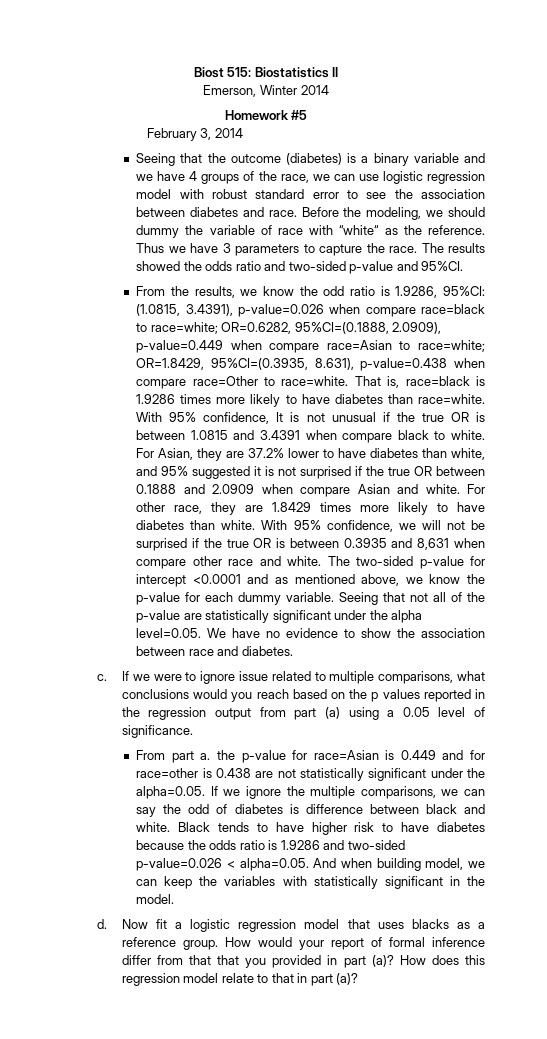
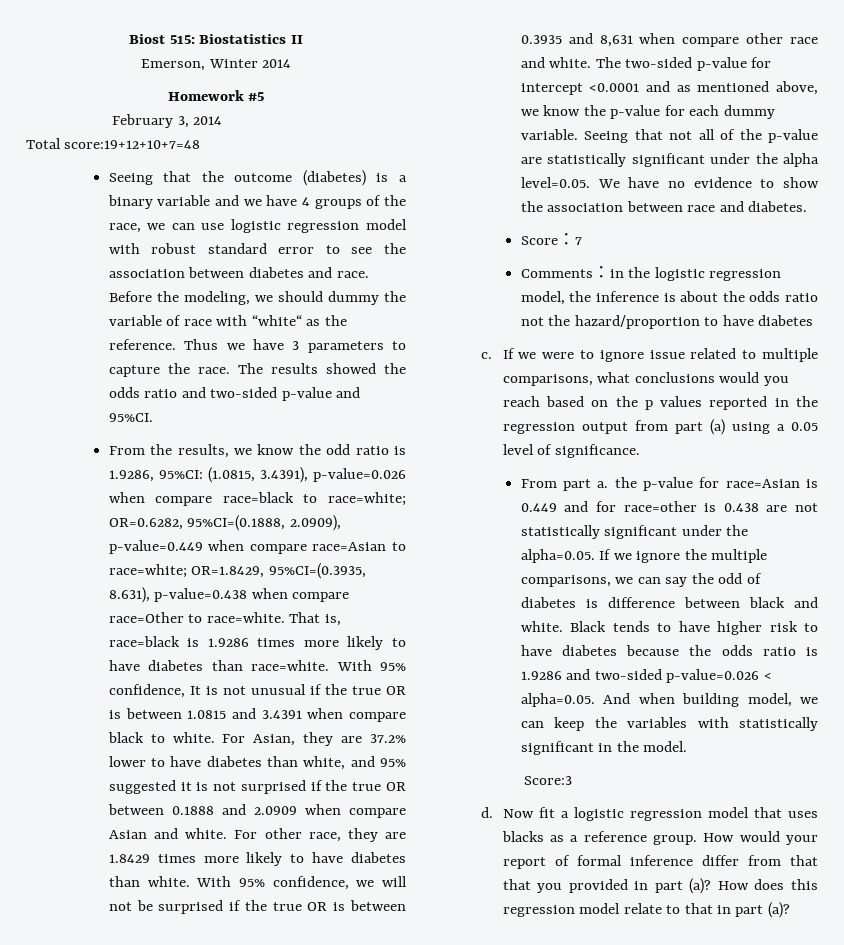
(243, 133) none -> [26,138,201,149] // Total score:19+12+10+7=48
(293, 651) none -> [520,233,582,245] [520,266,782,281] [520,291,818,305] [520,315,814,329] // Score：7 // Comments：in the logistic regression model, the inference is about the odds ratio not the hazard/proportion to have diabetes
(175, 899) none -> [524,776,573,785] // Score:3

